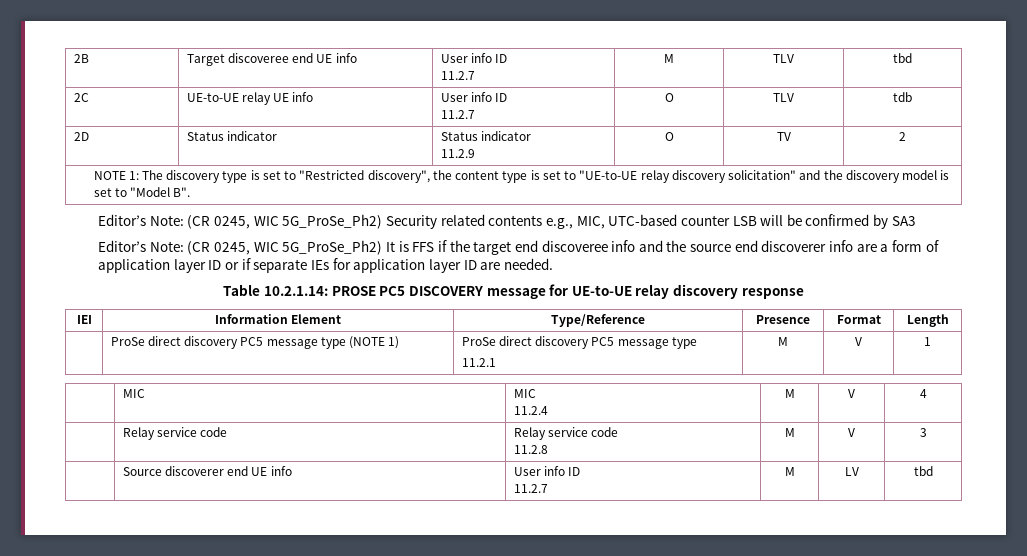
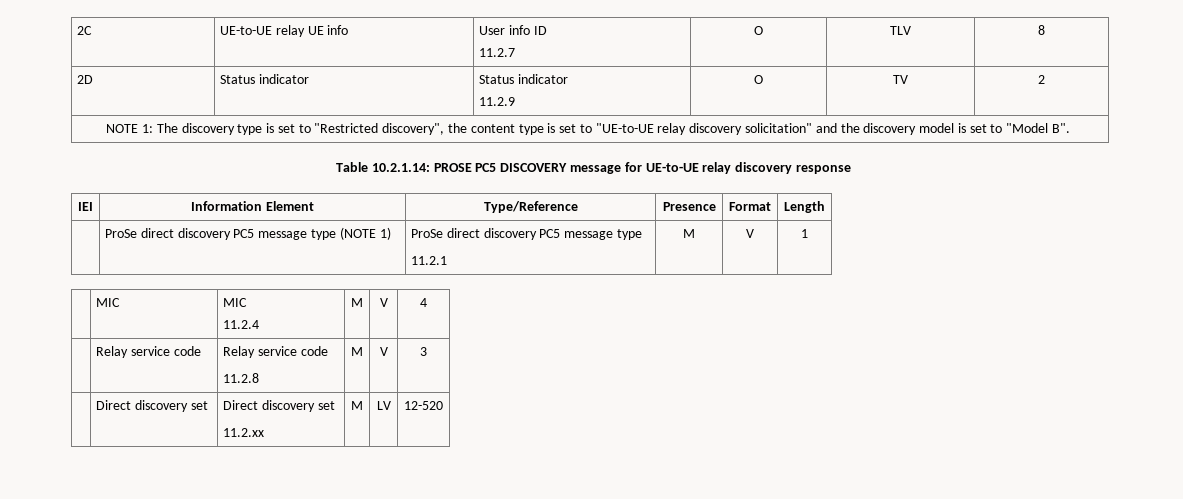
[73,54,89,63] [186,53,357,66] [440,53,508,63] [440,71,475,80] [664,54,674,63] [773,54,794,63] [893,53,912,63] 2B | Target discoveree end UE info | User info ID // 11.2.7 | M | TLV | tbd // -> (77, 30) none
[893,92,912,102] tdb -> [1038,25,1045,35] 8
[98,214,916,229] [98,240,939,255] [98,258,553,273] // Editor’s Note: (CR 0245, WIC 5G_ProSe_Ph2) Security related contents e.g., MIC, UTC-based counter LSB will be confirmed by SA3 // Editor’s Note: (CR 0245, WIC 5G_ProSe_Ph2) It is FFS if the target end discoveree info and the source end discoverer info are a form of application layer ID or if separate IEs for application layer ID are needed. -> (1070, 128) none
[122,466,292,476] [513,466,581,476] [513,484,548,493] Source discoverer end UE info | User info ID // 11.2.7 -> [96,400,208,412] [223,400,335,412] [223,428,265,437] Direct discovery set | Direct discovery set // 11.2.xx
[913,466,933,476] tbd -> [404,401,443,410] 12-520

